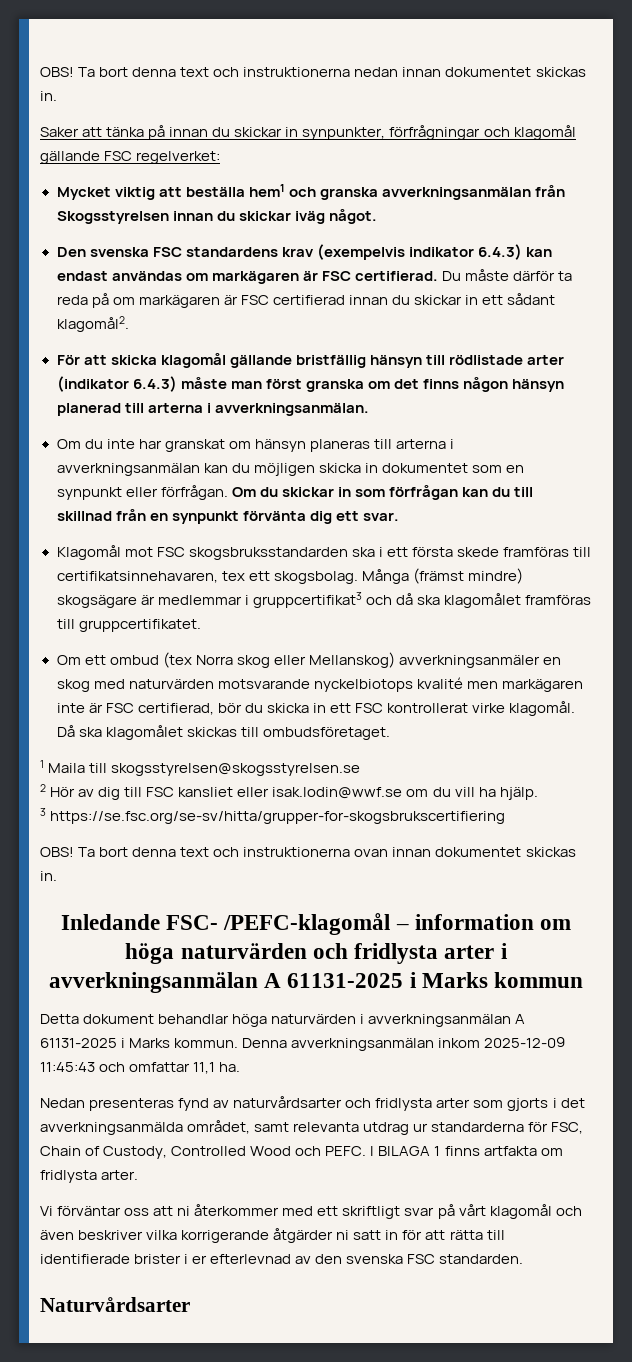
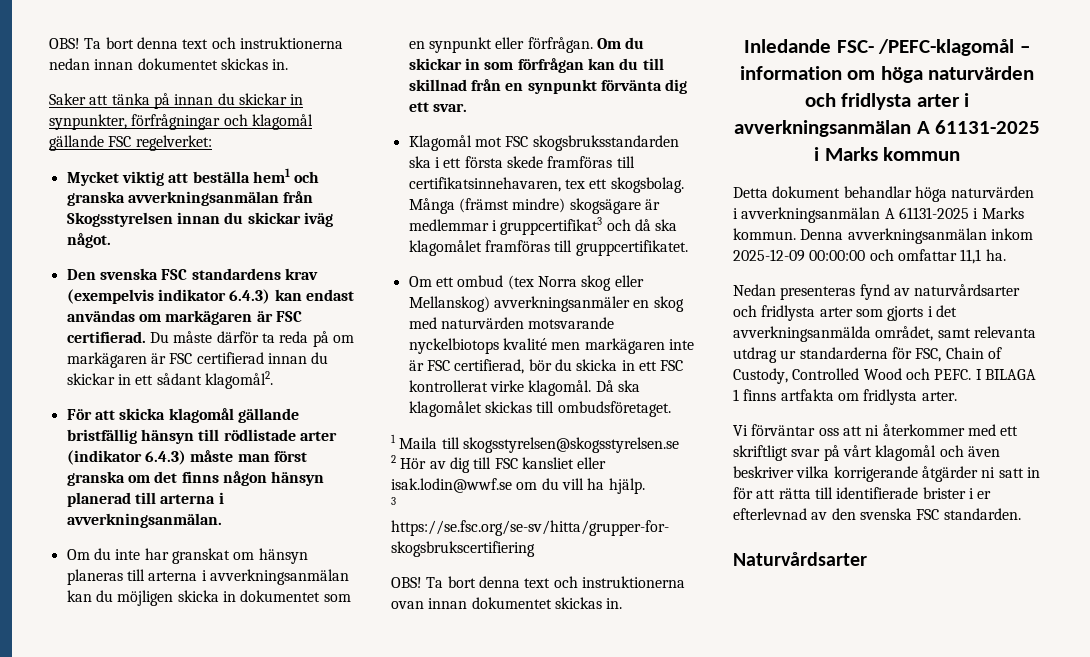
[40,1062,95,1072] 11:45:43 -> [809,250,866,261] 00:00:00

